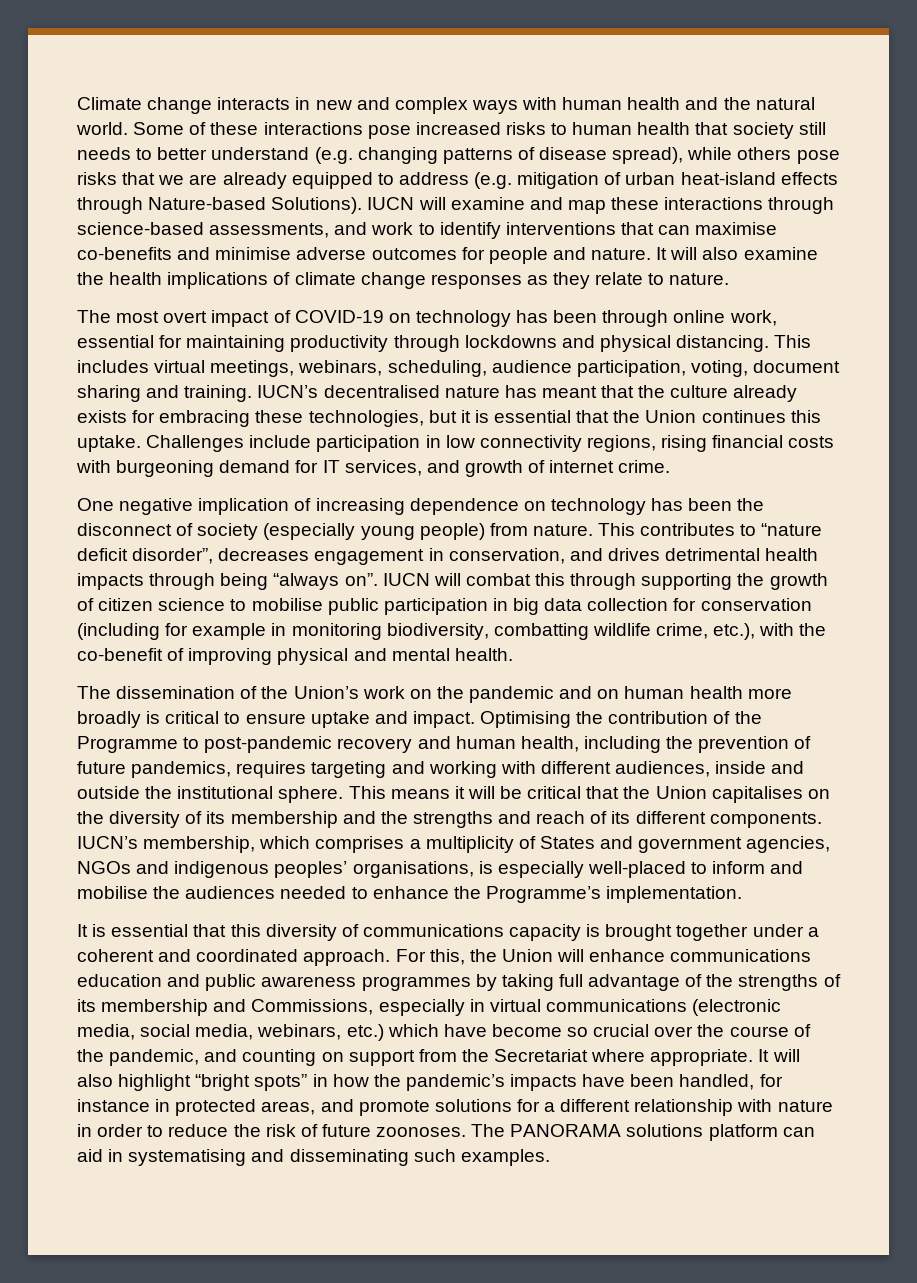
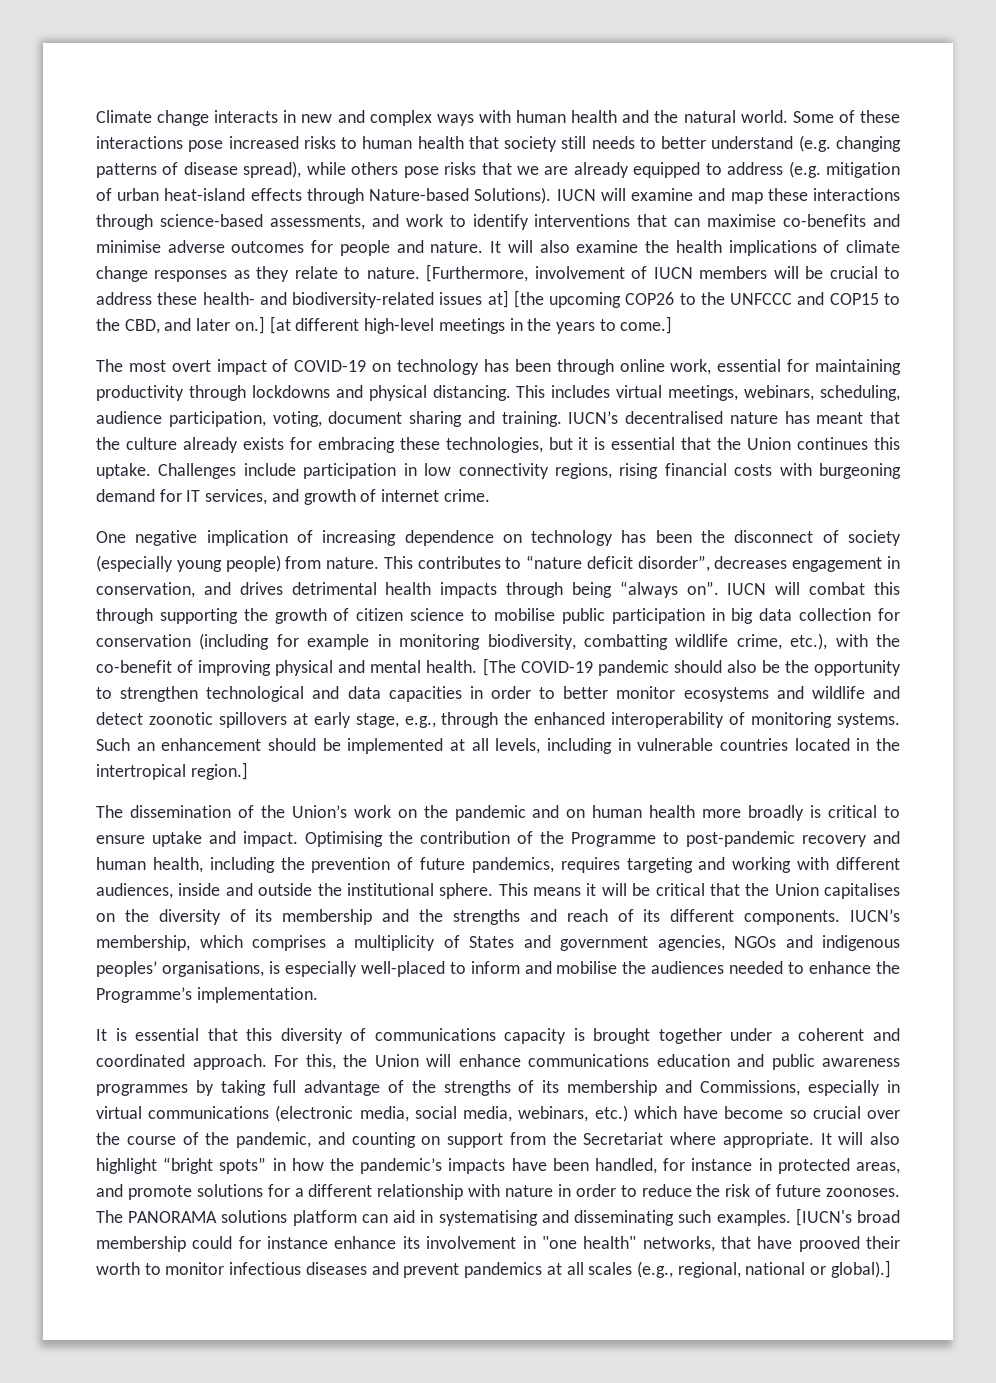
(730, 279) none -> [426,264,901,282] [96,290,900,308] [96,316,673,334] [Furthermore, involvement of IUCN members will be crucial to address these health- and biodiversity-related issues at] [the upcoming COP26 to the UNFCCC and COP15 to the CBD, and later on.] [at different high-level meetings in the years to come.]
(513, 654) none -> [482,658,901,676] [96,686,900,702] [96,712,900,728] [96,738,900,754] [96,762,248,780] [The COVID-19 pandemic should also be the opportunity to strengthen technological and data capacities in order to better monitor ecosystems and wildlife and detect zoonotic spillovers at early stage, e.g., through the enhanced interoperability of monitoring systems. Such an enhancement should be implemented at all levels, including in vulnerable countries located in the intertropical region.]
(550, 1157) none -> [795,1208,901,1226] [96,1236,900,1252] [96,1260,891,1278] [IUCN's broad membership could for instance enhance its involvement in "one health" networks, that have prooved their worth to monitor infectious diseases and prevent pandemics at all scales (e.g., regional, national or global).]

